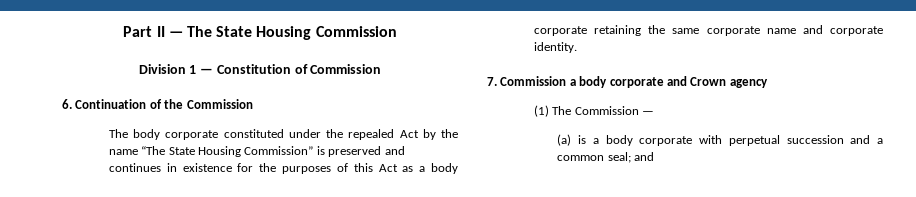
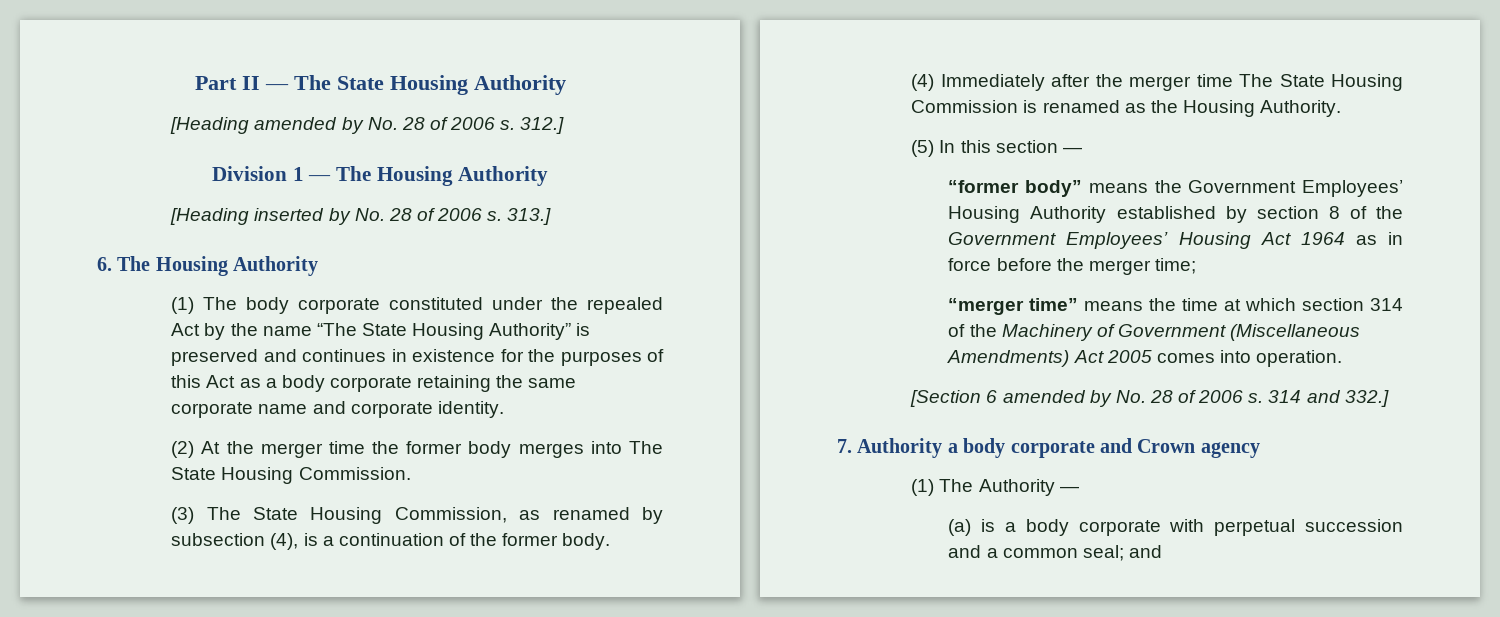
[315,26,397,37] [138,64,382,74] [62,99,253,109] Commission // Division 1 — Constitution of Commission // 6. Continuation of the Commission // -> [473,75,566,95] [170,117,565,134] [211,166,549,186] [170,208,552,225] [97,256,319,276] [171,297,195,314] Authority // [Heading amended by No. 28 of 2006 s. 312.] // Division 1 — The Housing Authority // [Heading inserted by No. 28 of 2006 s. 313.] // 6. The Housing Authority // (1)
[244,146,314,155] Commission” -> [489,323,572,340] Authority”
(577, 47) none -> [171,441,664,458] [171,467,411,484] [171,507,663,524] [171,533,611,550] [911,74,1403,91] [911,100,1342,117] [911,140,1082,157] [948,180,1403,197] [948,206,1403,223] [948,232,1403,249] [948,258,1196,275] [948,298,1403,315] [948,324,1361,341] [947,350,1343,367] [910,390,1389,407] // (2) At the merger time the former body merges into The State Housing Commission. // (3) The State Housing Commission, as renamed by subsection (4), is a continuation of the former body. // (4) Immediately after the merger time The State Housing Commission is renamed as the Housing Authority. // (5) In this section — // “former body” means the Government Employees’ Housing Authority established by section 8 of the Government Employees’ Housing Act 1964 as in force before the merger time; // “merger time” means the time at which section 314 of the Machinery of Government (Miscellaneous Amendments) Act 2005 comes into operation. // [Section 6 amended by No. 28 of 2006 s. 314 and 332.]
[500,76,567,86] Commission -> [857,438,943,458] Authority
[574,106,639,115] Commission -> [978,479,1055,496] Authority

